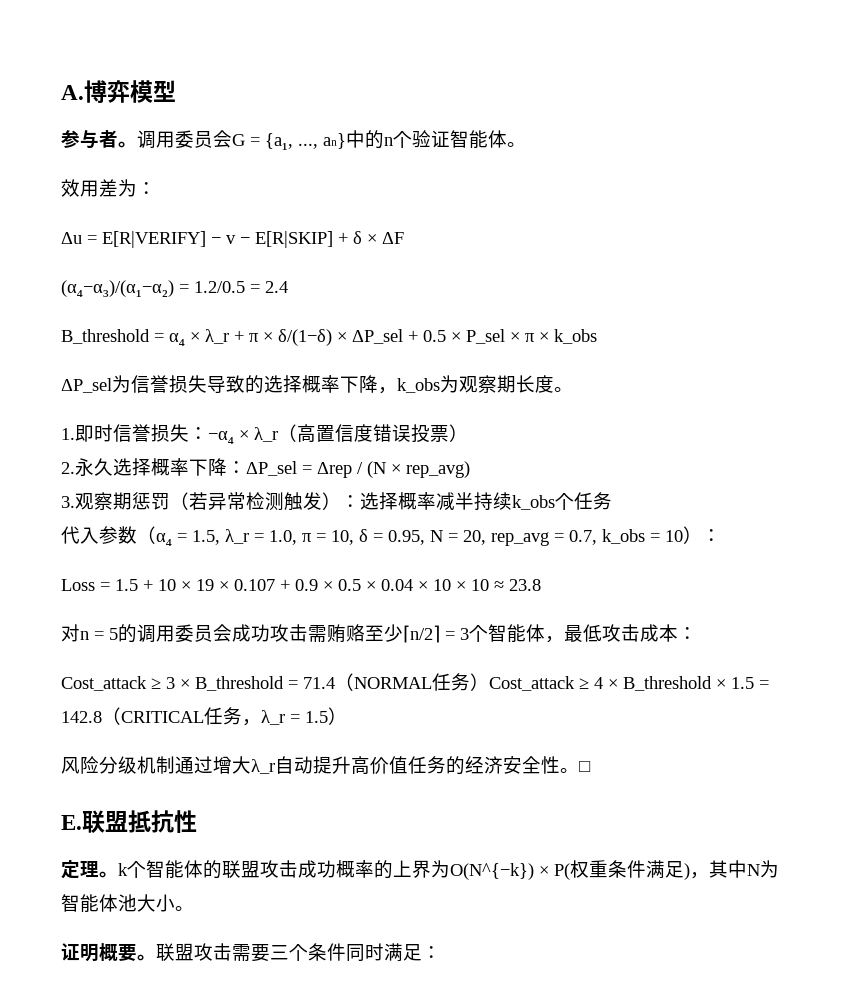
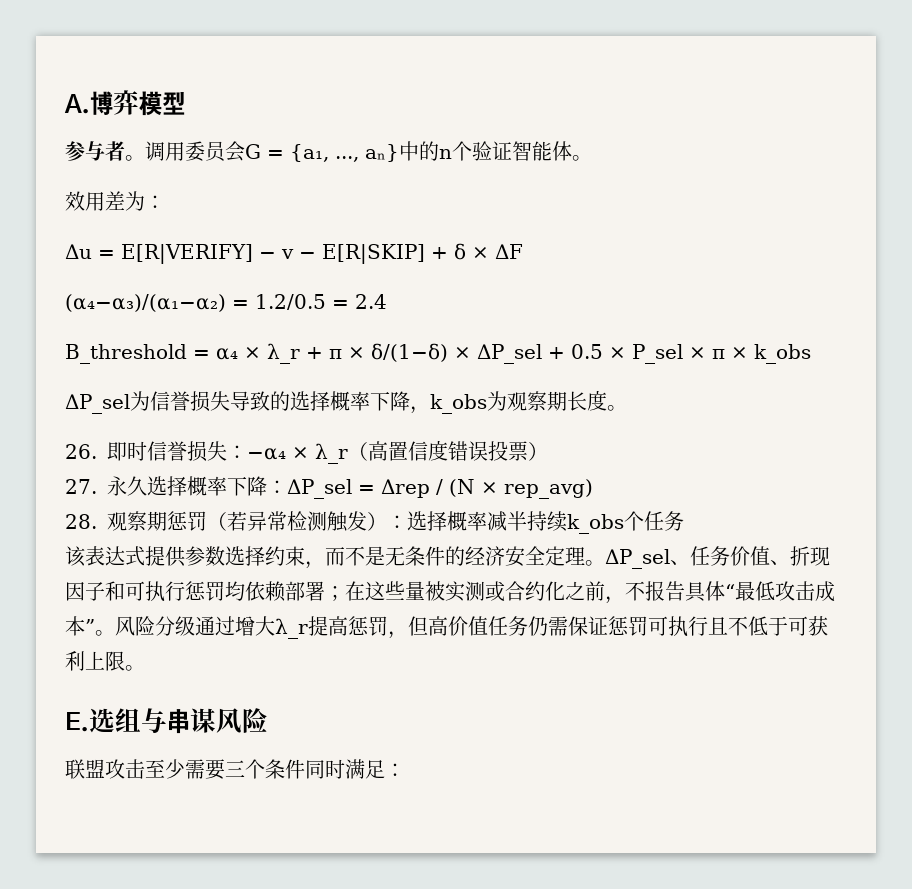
[61,428,75,440] 1. -> [65,444,97,459] 26.
[61,462,75,474] 2. -> [65,479,97,494] 27.
[61,496,75,508] 3. -> [65,514,97,529] 28.
[61,526,721,546] [61,579,541,591] [61,624,697,643] [61,673,769,691] [61,707,347,726] 代入参数（α₄ = 1.5, λ_r = 1.0, π = 10, δ = 0.95, N = 20, rep_avg = 0.7, k_obs = 10）： // Loss = 1.5 + 10 × 19 × 0.107 + 0.9 × 0.5 × 0.04 × 10 × 10 ≈ 23.8 // 对n = 5的调用委员会成功攻击需贿赂至少⌈n/2⌉ = 3个智能体，最低攻击成本： // Cost_attack ≥ 3 × B_threshold = 71.4（NORMAL任务）Cost_attack ≥ 4 × B_threshold × 1.5 = 142.8（CRITICAL任务，λ_r = 1.5） // -> [65,546,830,569] [65,581,835,604] [65,616,115,636] 该表达式提供参数选择约束，而不是无条件的经济安全定理。ΔP_sel、任务价值、折现因子和可执行惩罚均依赖部署；在这些量被实测或合约化之前，不报告具体“最低攻击成本”。
[137,756,175,774] 机制 -> (195, 626) none
[275,756,591,775] 自动提升高价值任务的经济安全性。□ -> [308,616,828,639] [65,651,145,671] 提高惩罚，但高价值任务仍需保证惩罚可执行且不低于可获利上限。
[82,810,197,833] [61,860,779,880] [61,894,194,913] [61,943,232,962] 联盟抵抗性 // 定理。k个智能体的联盟攻击成功概率的上界为O(N^{−k}) × P(权重条件满足)，其中N为智能体池大小。 // 证明概要。联盟攻击 -> [89,708,268,734] [65,759,185,779] 选组与串谋风险 // 联盟攻击至少

